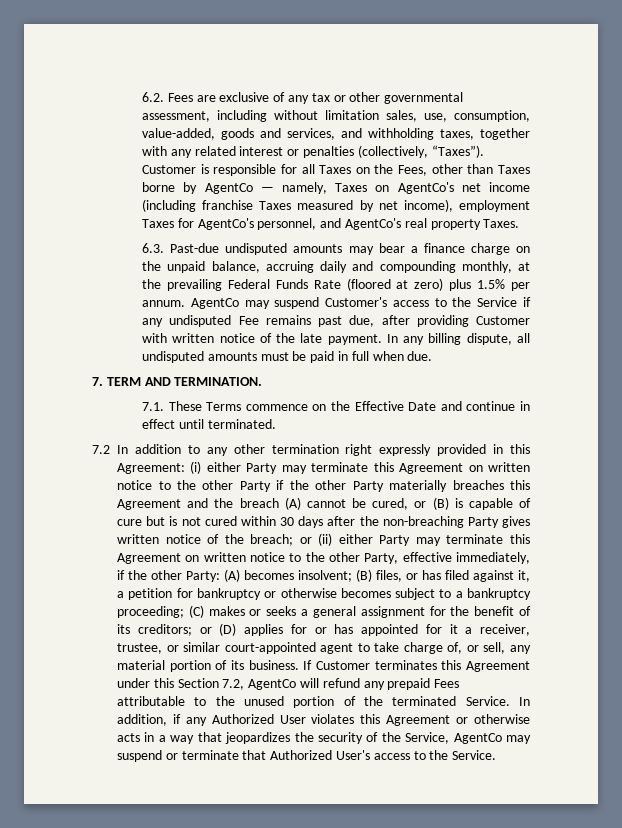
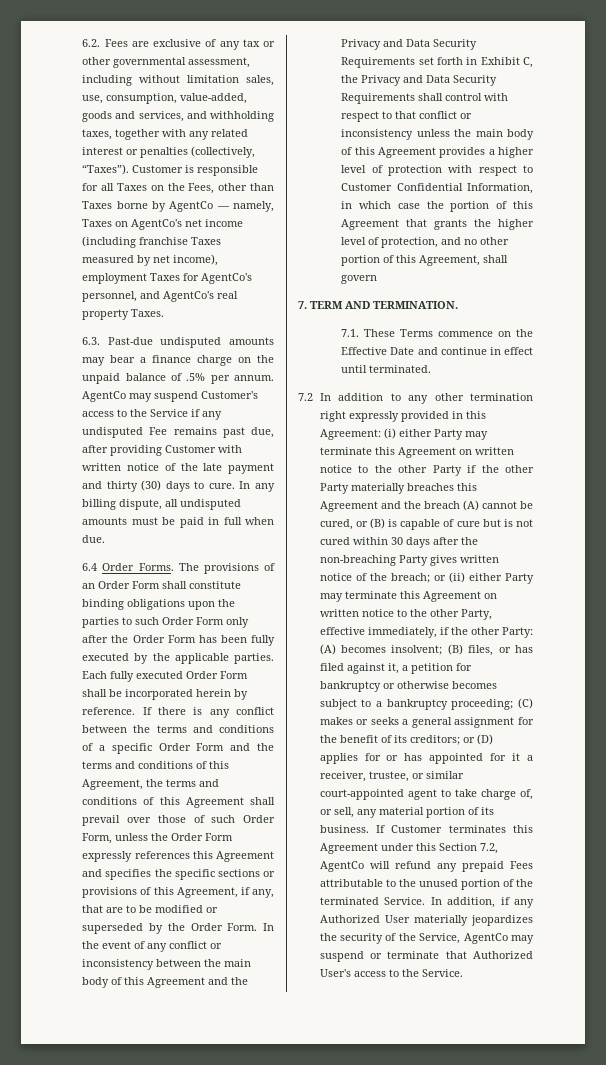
[211,261,530,273] [142,278,506,291] balance, accruing daily and compounding monthly, at the prevailing Federal Funds Rate (floored at zero) plus 1.5% -> [125,373,206,381] balance of .5%
[327,334,382,345] payment. -> [228,463,274,474] [82,480,235,492] payment and thirty (30) days to cure.
(433, 356) none -> [82,563,275,574] [82,581,242,589] [82,599,236,610] [82,617,250,628] [82,635,275,646] [82,653,274,664] [82,671,249,682] [82,689,249,700] [82,707,274,718] [82,725,274,733] [82,743,275,754] [82,761,230,769] [82,779,220,790] [82,797,275,808] [82,815,275,826] [82,833,234,844] [82,851,274,862] [82,869,275,880] [82,887,274,898] [82,905,219,913] [82,923,274,934] [82,941,223,952] [82,959,252,970] [82,977,249,988] [341,39,478,50] [341,57,533,68] [341,75,498,86] [341,93,509,104] [341,111,473,122] [341,129,534,140] [341,147,534,158] [341,165,533,176] [341,183,533,194] [341,201,533,212] [341,219,534,230] [341,237,510,248] [341,255,509,266] [341,275,378,284] // 6.4 Order Forms. The provisions of an Order Form shall constitute binding obligations upon the parties to such Order Form only after the Order Form has been fully executed by the applicable parties. Each fully executed Order Form shall be incorporated herein by reference. If there is any conflict between the terms and conditions of a specific Order Form and the terms and conditions of this Agreement, the terms and conditions of this Agreement shall prevail over those of such Order Form, unless the Order Form expressly references this Agreement and specifies the specific sections or provisions of this Agreement, if any, that are to be modified or superseded by the Order Form. In the event of any conflict or inconsistency between the main body of this Agreement and the Privacy and Data Security Requirements set forth in Exhibit C, the Privacy and Data Security Requirements shall control with respect to that conflict or inconsistency unless the main body of this Agreement provides a higher level of protection with respect to Customer Confidential Information, in which case the portion of this Agreement that grants the higher level of protection, and no other portion of this Agreement, shall govern
[311,714,530,726] [117,732,222,744] violates this Agreement or otherwise acts in a way that -> [413,915,468,926] materially

